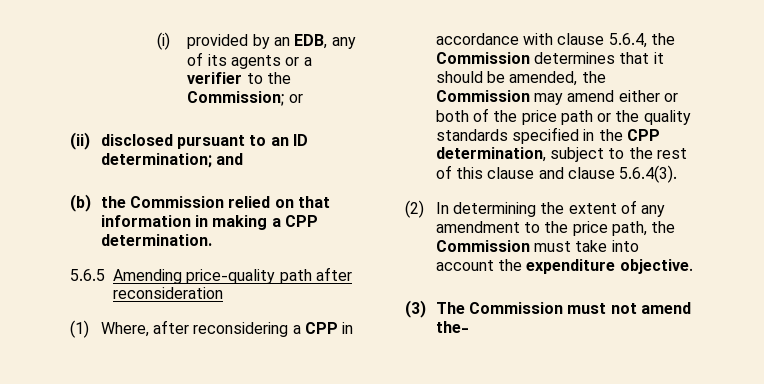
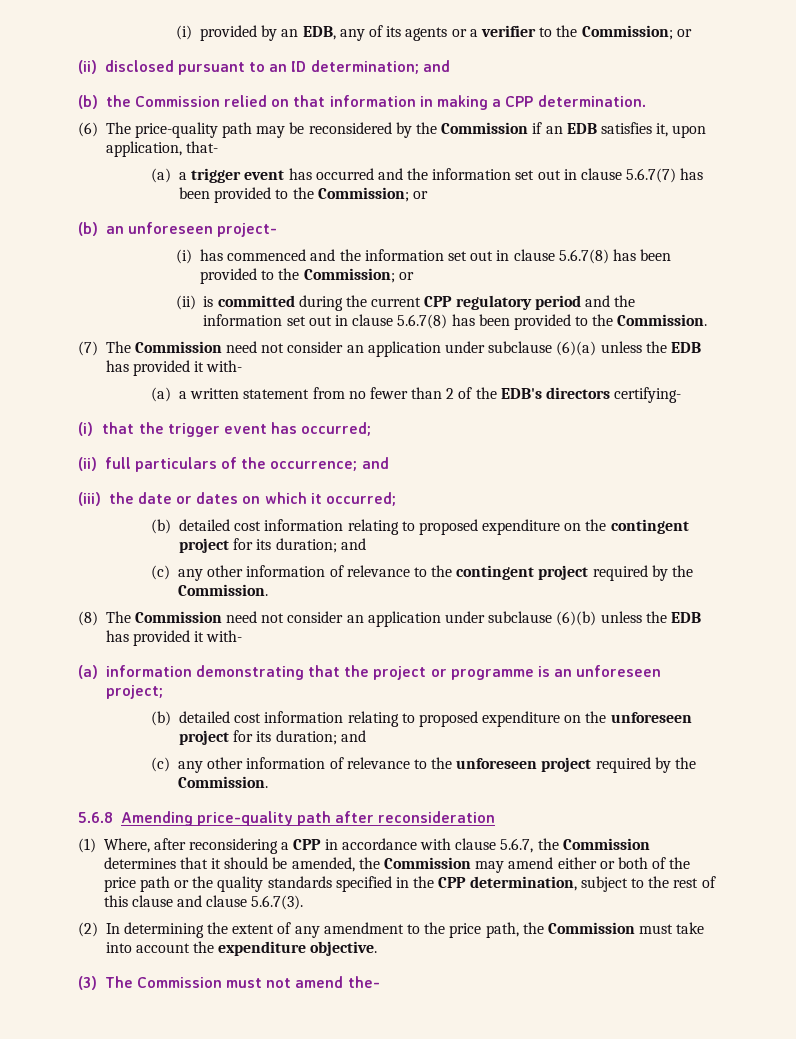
[70,269,105,281] 5.6.5 -> [78,122,707,138] [105,141,218,157] [151,168,704,183] [179,187,428,203] [78,222,278,237] [175,249,672,264] [200,268,414,284] [175,295,636,311] [203,314,708,330] [78,341,701,357] [105,360,243,376] [151,387,682,403] [78,422,372,437] [78,457,389,472] [78,492,397,506] [151,519,689,535] [179,538,366,553] [151,565,694,581] [178,584,269,596] [78,611,701,627] [105,630,243,646] [78,665,662,680] [105,685,163,699] [151,711,692,727] [179,730,366,745] [151,757,697,773] [178,776,269,788] [78,812,113,823] (6) The price-quality path may be reconsidered by the Commission if an EDB satisfies it, upon application, that- // (a) a trigger event has occurred and the information set out in clause 5.6.7(7) has been provided to the Commission; or // (b) an unforeseen project- // (i) has commenced and the information set out in clause 5.6.7(8) has been provided to the Commission; or // (ii) is committed during the current CPP regulatory period and the information set out in clause 5.6.7(8) has been provided to the Commission. // (7) The Commission need not consider an application under subclause (6)(a) unless the EDB has provided it with- // (a) a written statement from no fewer than 2 of the EDB's directors certifying- // (i) that the trigger event has occurred; // (ii) full particulars of the occurrence; and // (iii) the date or dates on which it occurred; // (b) detailed cost information relating to proposed expenditure on the contingent project for its duration; and // (c) any other information of relevance to the contingent project required by the Commission. // (8) The Commission need not consider an application under subclause (6)(b) unless the EDB has provided it with- // (a) information demonstrating that the project or programme is an unforeseen project; // (b) detailed cost information relating to proposed expenditure on the unforeseen project for its duration; and // (c) any other information of relevance to the unforeseen project required by the Commission. // 5.6.8
[608,33,647,48] 5.6.4, -> [500,838,534,853] 5.6.7,
[619,165,678,183] 5.6.4(3). -> [251,895,304,910] 5.6.7(3).

